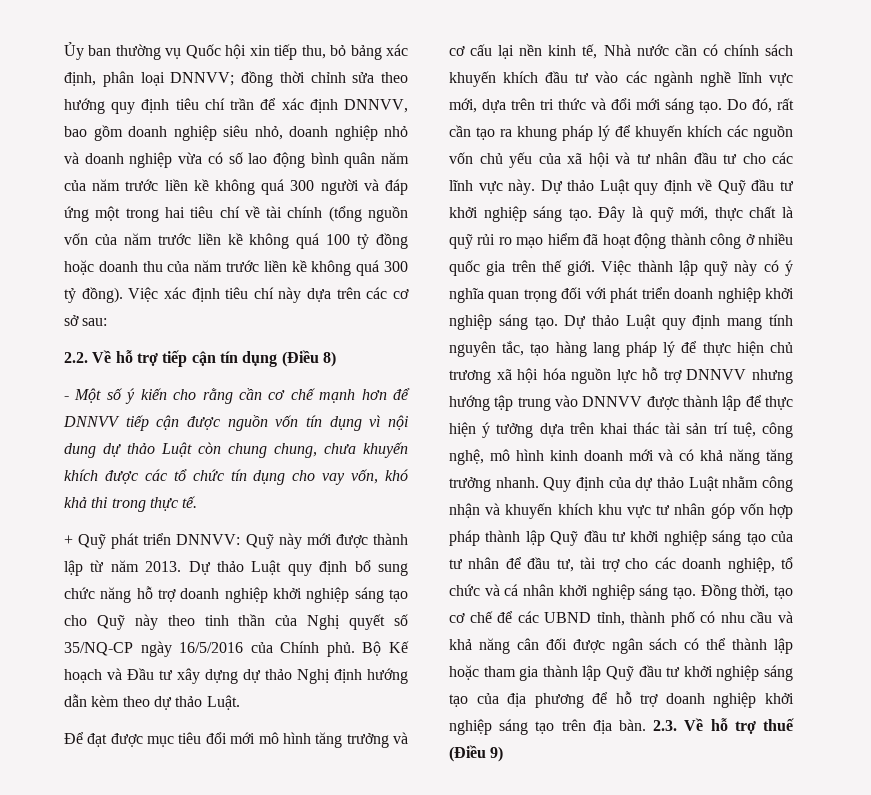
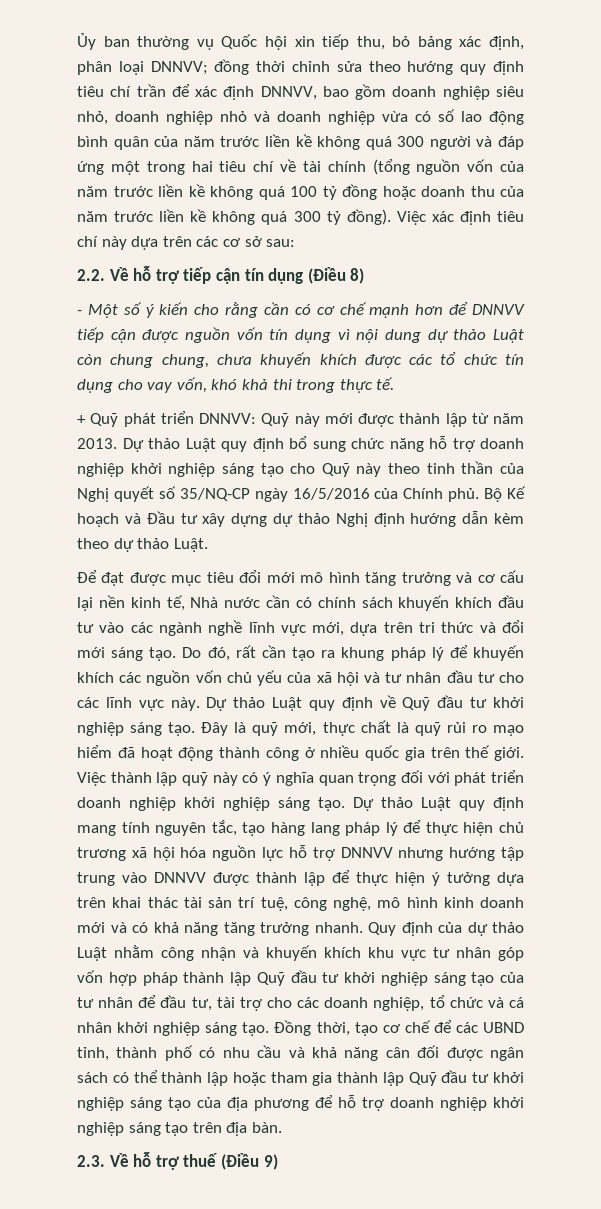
[380,152,409,164] năm -> (149, 143) none
(262, 394) none -> [294,304,311,315] có
(646, 725) none -> (282, 1127) //

